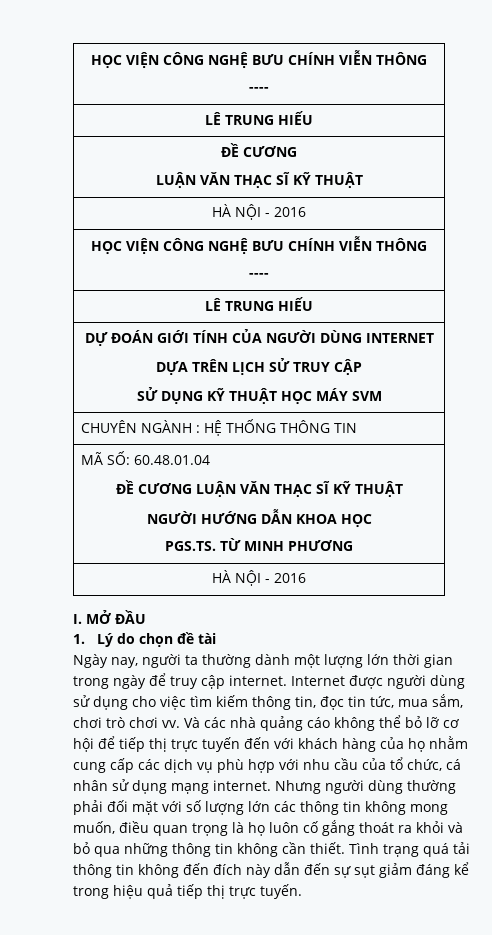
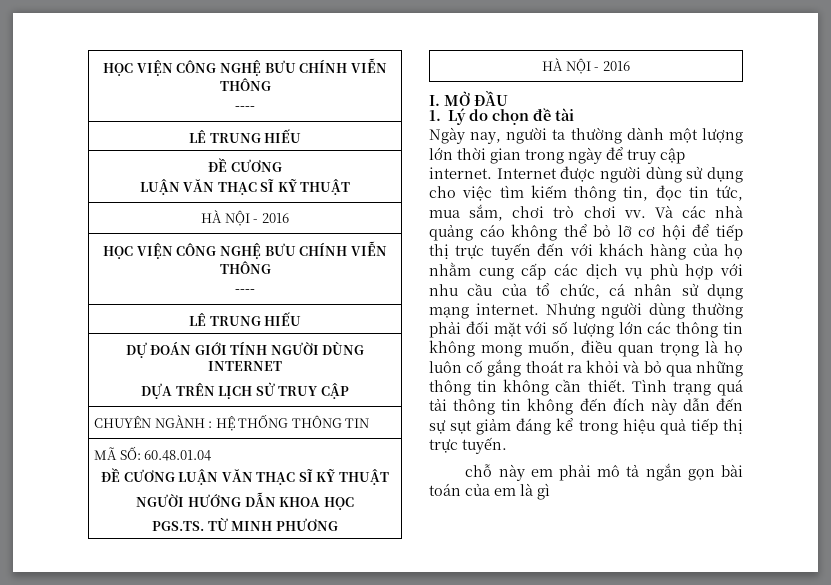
[231,329,262,343] CỦA -> (268, 348) none
[136,387,382,405] // SỬ DỤNG KỸ THUẬT HỌC MÁY SVM -> (349, 391) none
(302, 891) none -> [465,463,743,481] [429,483,550,500] // chỗ này em phải mô tả ngắn gọn bài toán của em là gì

